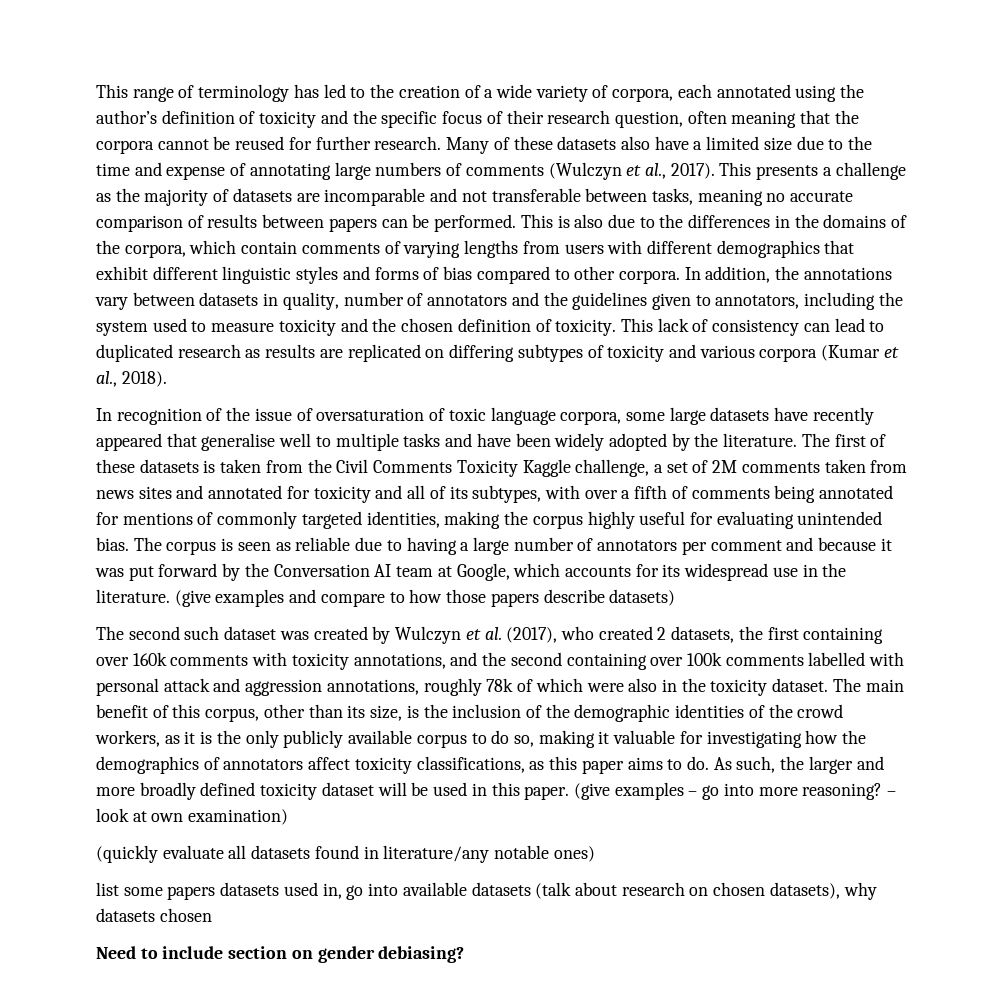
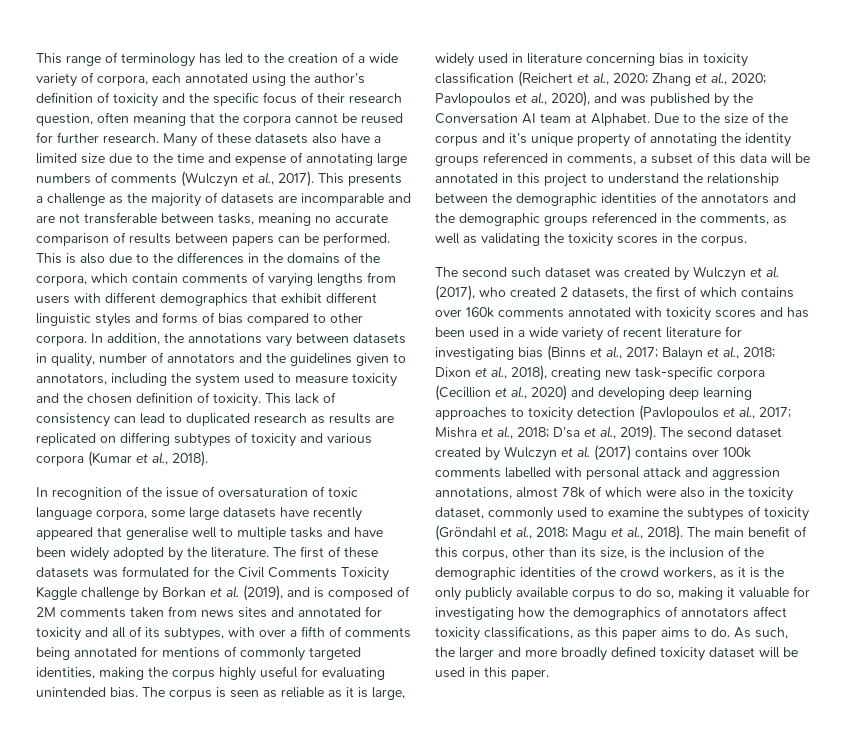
(458, 195) none -> [36,215,55,223] are
[203,459,303,473] is taken from -> [93,566,210,578] was formulated for
[575,459,688,477] challenge, a set -> [81,585,393,601] challenge by Borkan et al. (2019), and is composed
[355,537,892,555] [95,563,218,581] due to having a large number of annotators per comment and because it was put forward -> [328,687,405,700] [435,53,748,67] [435,71,766,87] [435,91,710,107] as it is large, widely used in literature concerning bias in toxicity classification (Reichert et al., 2020; Zhang et al., 2020; Pavlopoulos et al., 2020), and was published
[456,563,847,581] [96,589,676,607] Google, which accounts for its widespread use in the literature. (give examples and compare to how those papers describe datasets) -> [591,112,788,126] [435,132,791,147] [435,152,810,166] [435,173,779,187] [435,192,796,206] [435,212,787,226] [435,233,747,247] Alphabet. Due to the size of the corpus and it’s unique property of annotating the identity groups referenced in comments, a subset of this data will be annotated in this project to understand the relationship between the demographic identities of the annotators and the demographic groups referenced in the comments, as well as validating the toxicity scores in the corpus.
[803,627,884,644] containing -> [684,286,794,298] of which contains
(249, 660) none -> [568,307,631,317] annotated
[353,652,647,670] annotations, and the second containing -> [715,307,809,318] [435,326,742,341] [435,345,775,361] [435,365,765,381] [435,385,752,401] [435,405,791,421] [435,425,782,441] [435,445,688,461] scores and has been used in a wide variety of recent literature for investigating bias (Binns et al., 2017; Balayn et al., 2018; Dixon et al., 2018), creating new task-specific corpora (Cecillion et al., 2020) and developing deep learning approaches to toxicity detection (Pavlopoulos et al., 2017; Mishra et al., 2018; D’sa et al., 2019). The second dataset created by Wulczyn et al. (2017) contains
[423,678,482,696] roughly -> [516,487,558,498] almost
[772,678,829,692] dataset. -> [435,506,809,521] [435,525,683,541] dataset, commonly used to examine the subtypes of toxicity (Gröndahl et al., 2018; Magu et al., 2018).
[573,782,897,800] [96,808,289,825] [96,845,595,863] [96,882,877,900] [96,908,212,922] [96,946,465,963] (give examples – go into more reasoning? – look at own examination) // (quickly evaluate all datasets found in literature/any notable ones) // list some papers datasets used in, go into available datasets (talk about research on chosen datasets), why datasets chosen // Need to include section on gender debiasing? -> (549, 674) none

